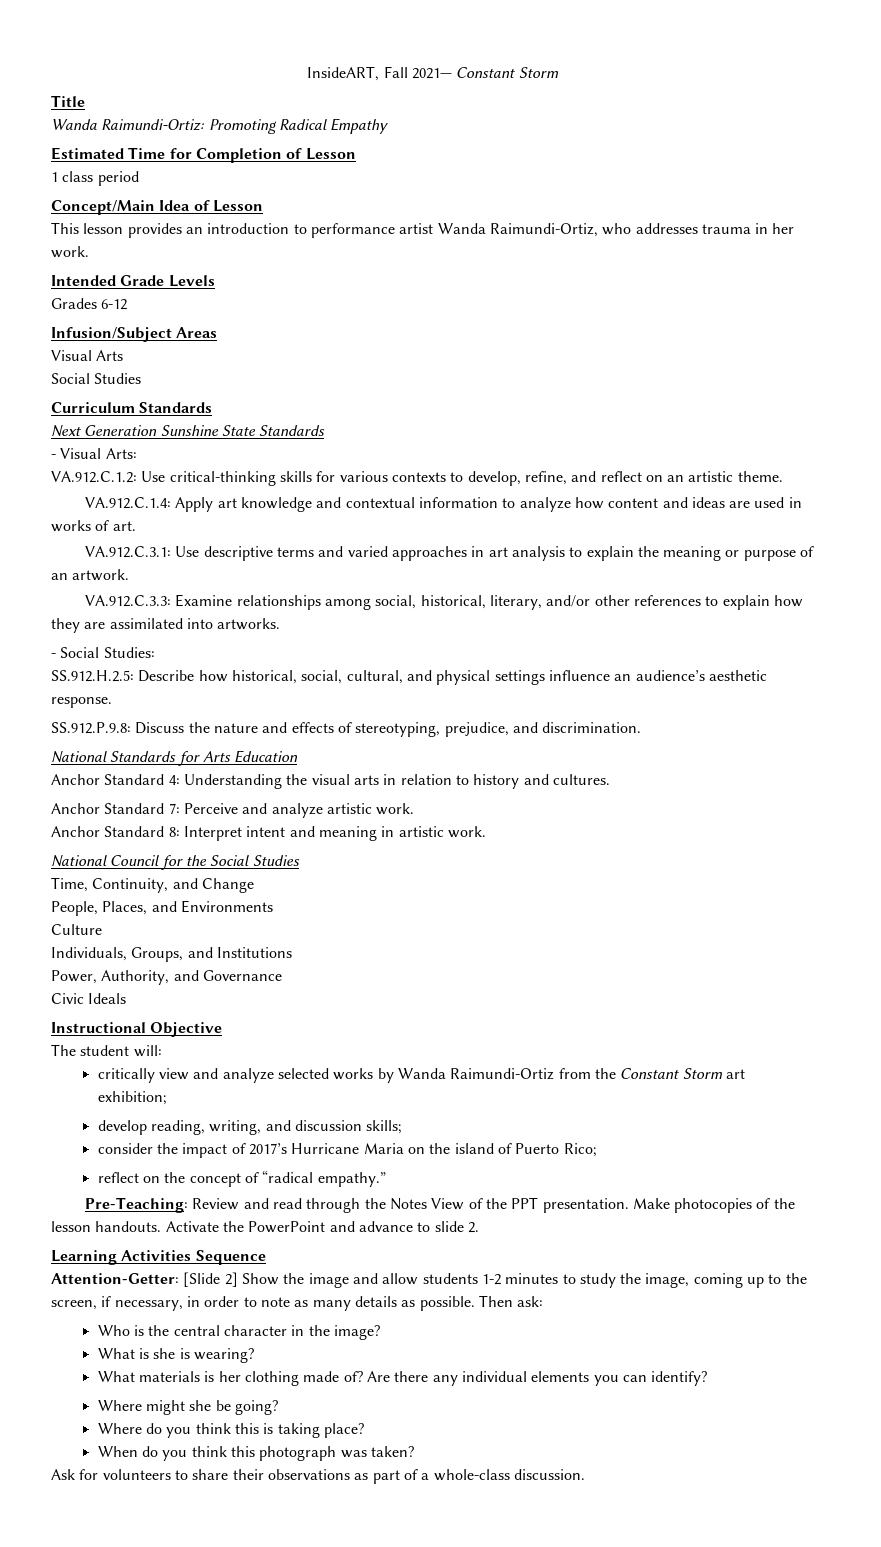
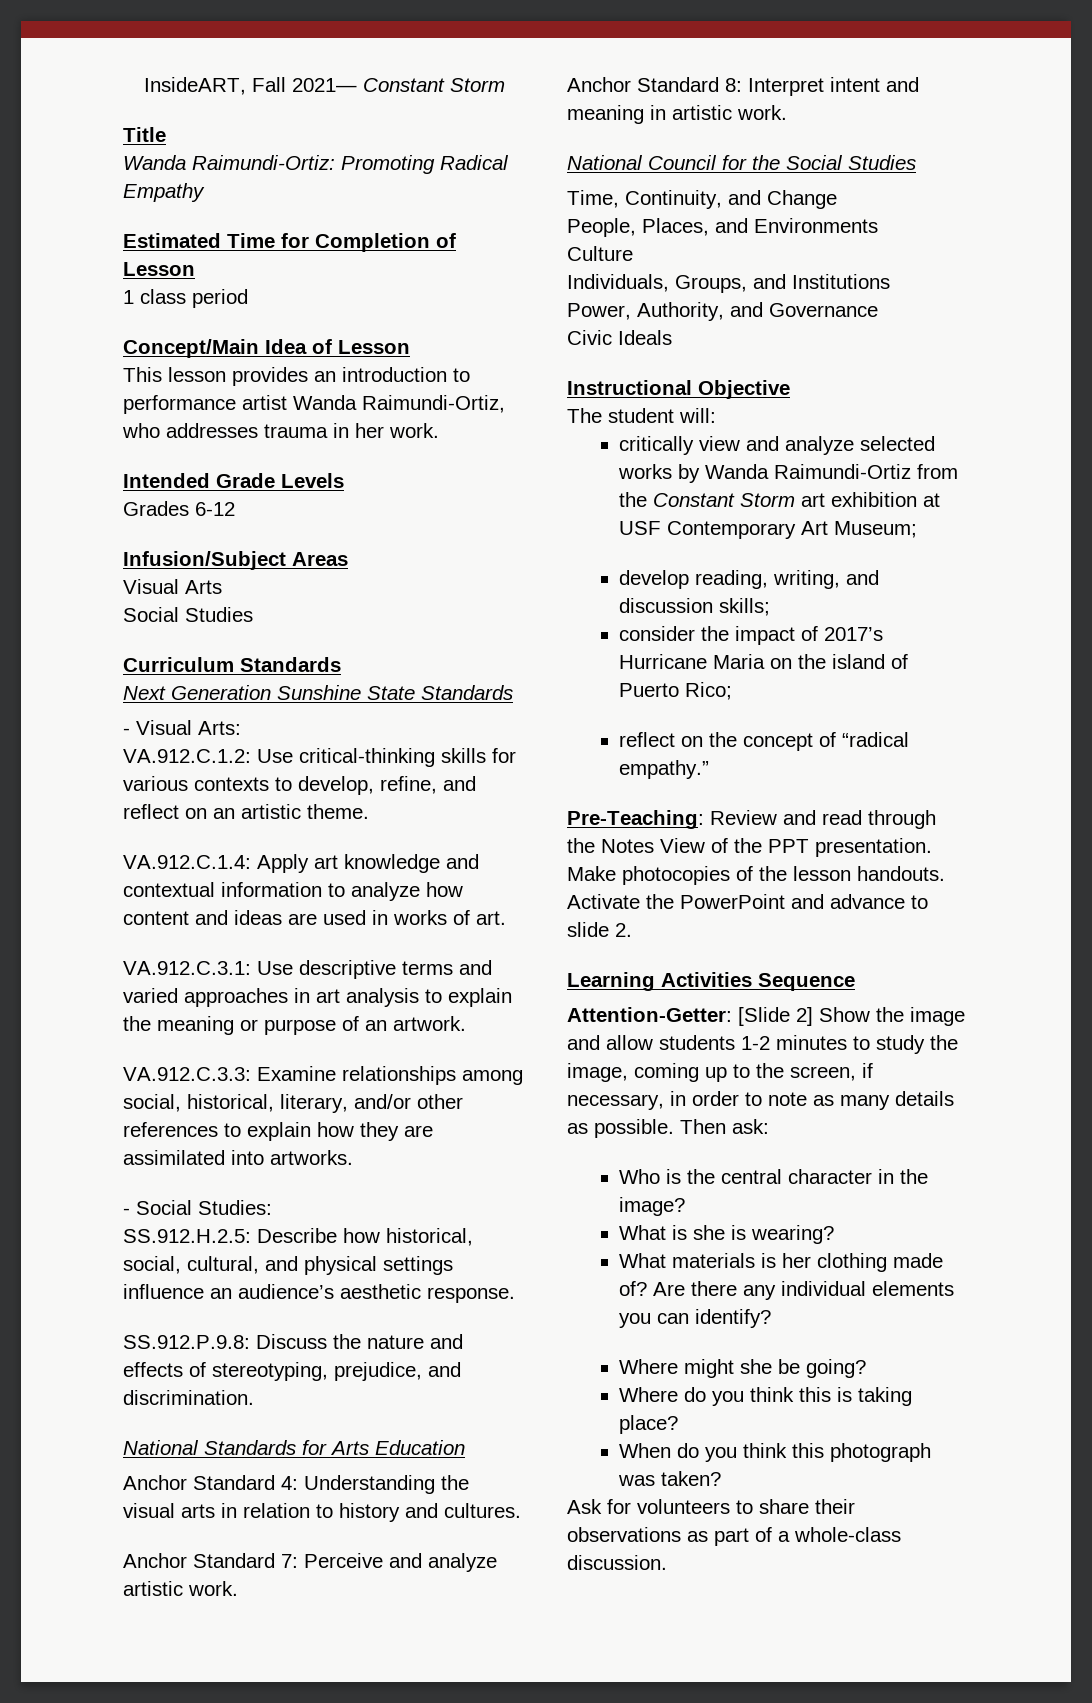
[97,1091,167,1105] exhibition; -> [831,492,941,507] [619,521,918,539] exhibition at USF Contemporary Art Museum;

